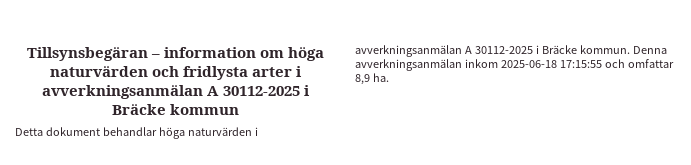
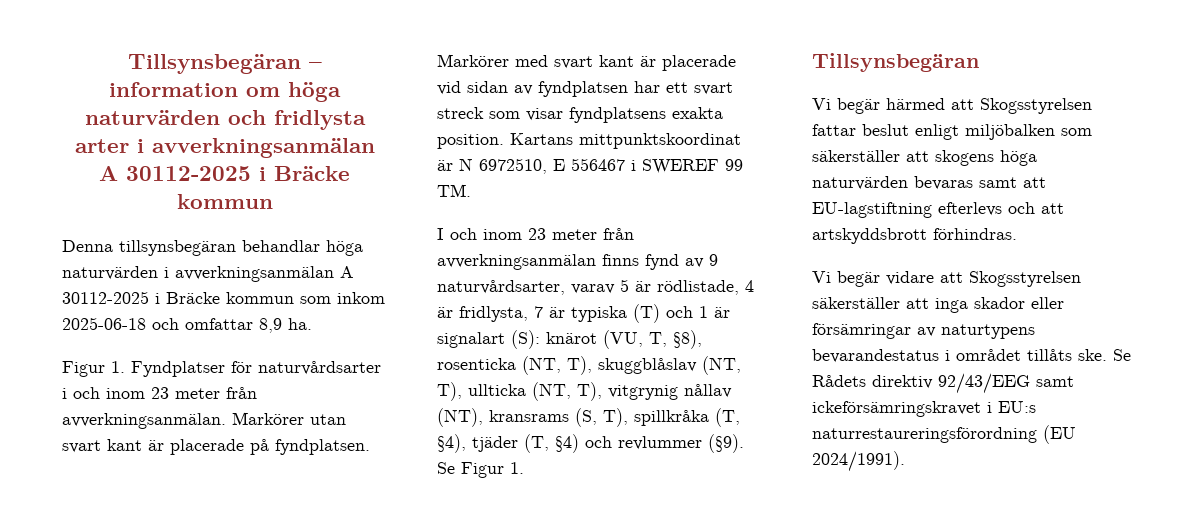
[15,127,100,136] Detta dokument -> [62,240,236,256] Denna tillsynsbegäran
[579,45,667,54] [355,59,462,71] kommun. Denna avverkningsanmälan -> [226,292,331,304] kommun som
[559,60,602,68] 17:15:55 -> (146, 323) none
(389, 77) none -> [62,361,381,377] [62,387,257,399] [62,412,346,429] [62,439,370,455] [437,54,736,71] [437,81,733,97] [437,107,723,123] [437,133,741,149] [437,158,743,174] [437,184,471,197] [437,228,634,240] [437,254,718,270] [437,279,754,295] [437,304,730,323] [437,330,702,349] [437,356,741,375] [437,382,732,401] [437,408,740,427] [437,434,744,453] [437,462,524,478] [812,53,979,72] [812,98,1092,114] [812,124,1092,140] [812,150,1037,166] [812,176,1046,190] [812,202,1064,218] [812,228,1017,244] [812,271,1081,287] [812,297,1064,313] [812,323,1035,339] [812,349,1131,363] [812,373,1074,394] [812,401,1036,417] [812,425,1076,444] [812,451,905,472] // Figur 1. Fyndplatser för naturvårdsarter i och inom 23 meter från avverkningsanmälan. Markörer utan svart kant är placerade på fyndplatsen. Markörer med svart kant är placerade vid sidan av fyndplatsen har ett svart streck som visar fyndplatsens exakta position. Kartans mittpunktskoordinat är N 6972510, E 556467 i SWEREF 99 TM. // I och inom 23 meter från avverkningsanmälan finns fynd av 9 naturvårdsarter, varav 5 är rödlistade, 4 är fridlysta, 7 är typiska (T) och 1 är signalart (S): knärot (VU, T, §8), rosenticka (NT, T), skuggblåslav (NT, T), ullticka (NT, T), vitgrynig nållav (NT), kransrams (S, T), spillkråka (T, §4), tjäder (T, §4) och revlummer (§9). Se Figur 1. // Tillsynsbegäran // Vi begär härmed att Skogsstyrelsen fattar beslut enligt miljöbalken som säkerställer att skogens höga naturvärden bevaras samt att EU-lagstiftning efterlevs och att artskyddsbrott förhindras. // Vi begär vidare att Skogsstyrelsen säkerställer att inga skador eller försämringar av naturtypens bevarandestatus i området tillåts ske. Se Rådets direktiv 92/43/EEG samt ickeförsämringskravet i EU:s naturrestaureringsförordning (EU 2024/1991).

